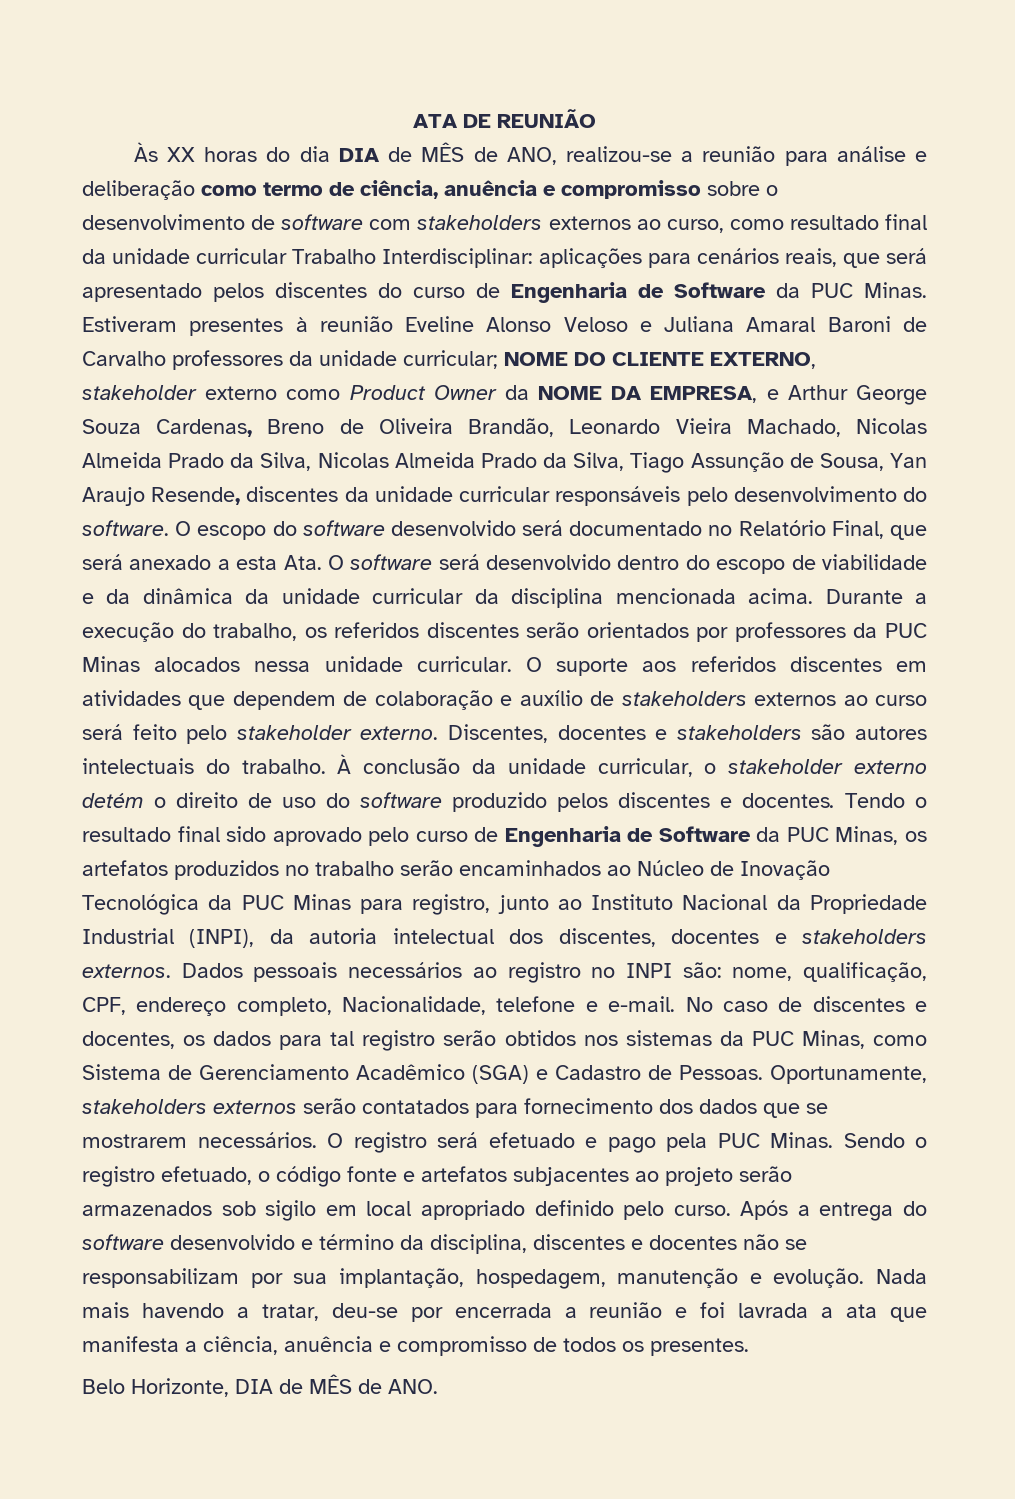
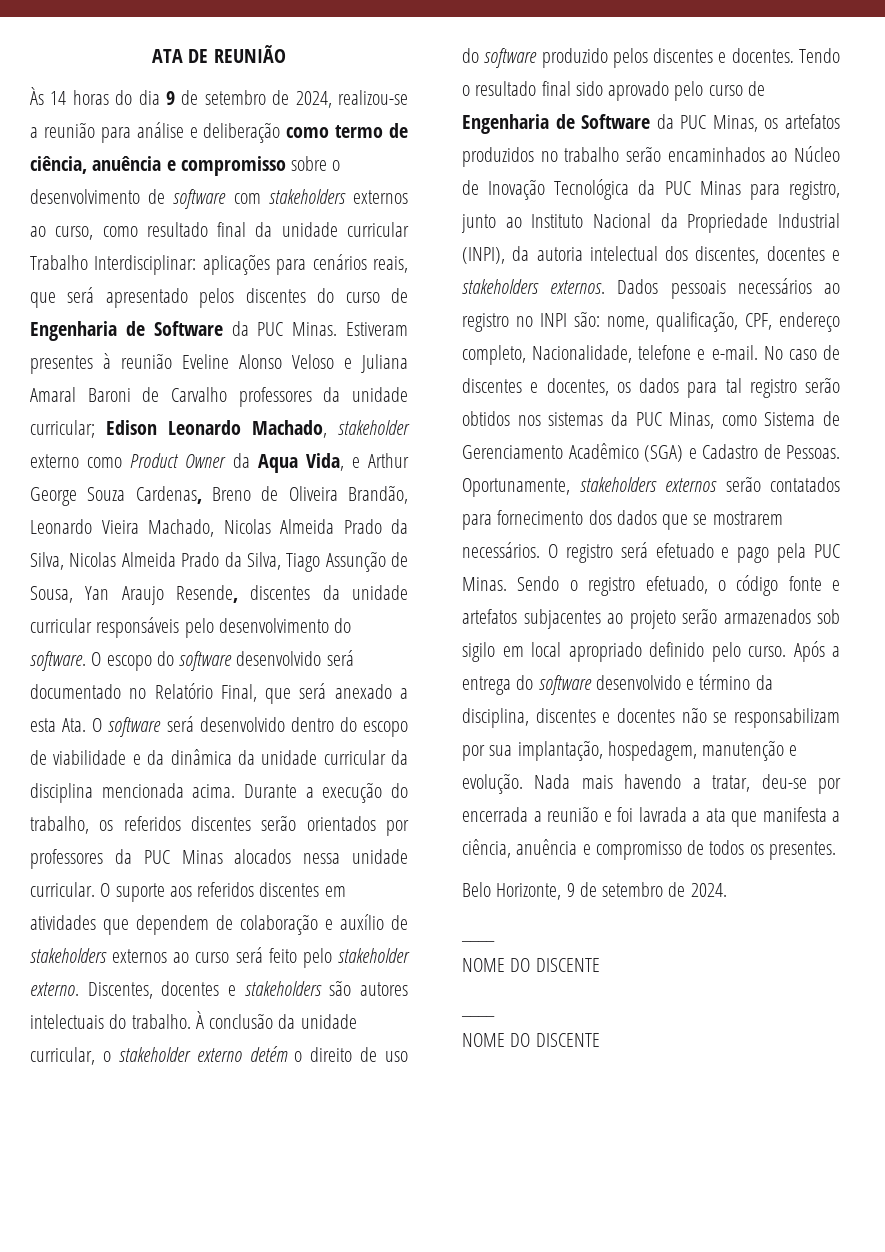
[167,147,196,162] XX -> [50,91,67,105] 14
[338,142,557,165] DIA de MÊS de ANO, -> [166,90,332,108] 9 de setembro de 2024,
[504,352,816,369] NOME DO CLIENTE EXTERNO, -> [106,420,327,438] Edison Leonardo Machado,
[538,386,758,403] NOME DA EMPRESA, -> [257,453,344,473] Aqua Vida,
[235,1374,438,1394] DIA de MÊS de ANO. -> [566,882,727,897] [461,939,495,942] [462,958,600,972] [461,1014,495,1017] [462,1033,600,1047] 9 de setembro de 2024. // ____ // NOME DO DISCENTE // ____ // NOME DO DISCENTE

